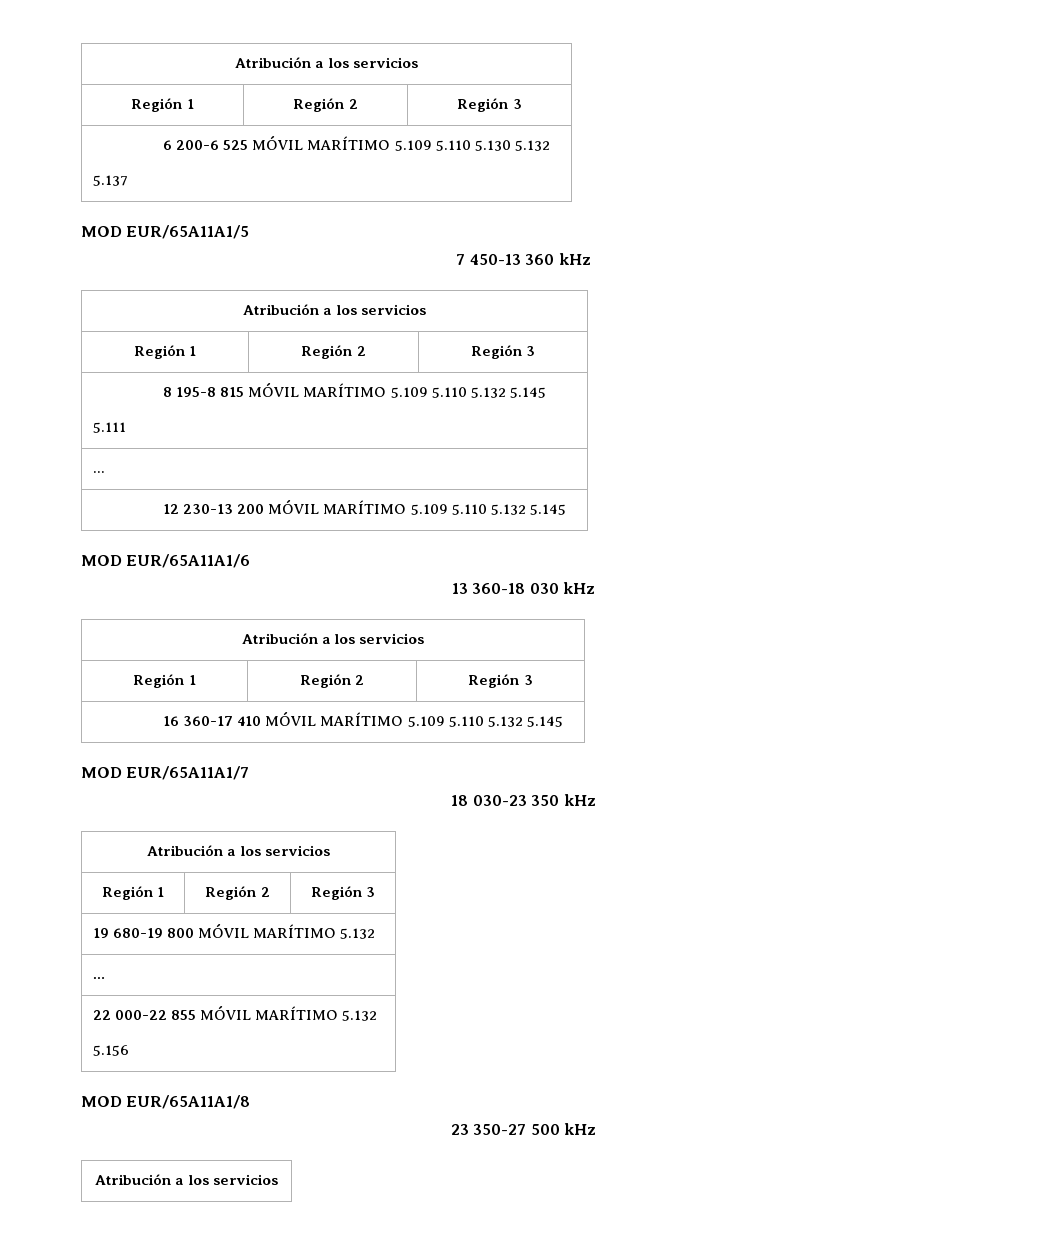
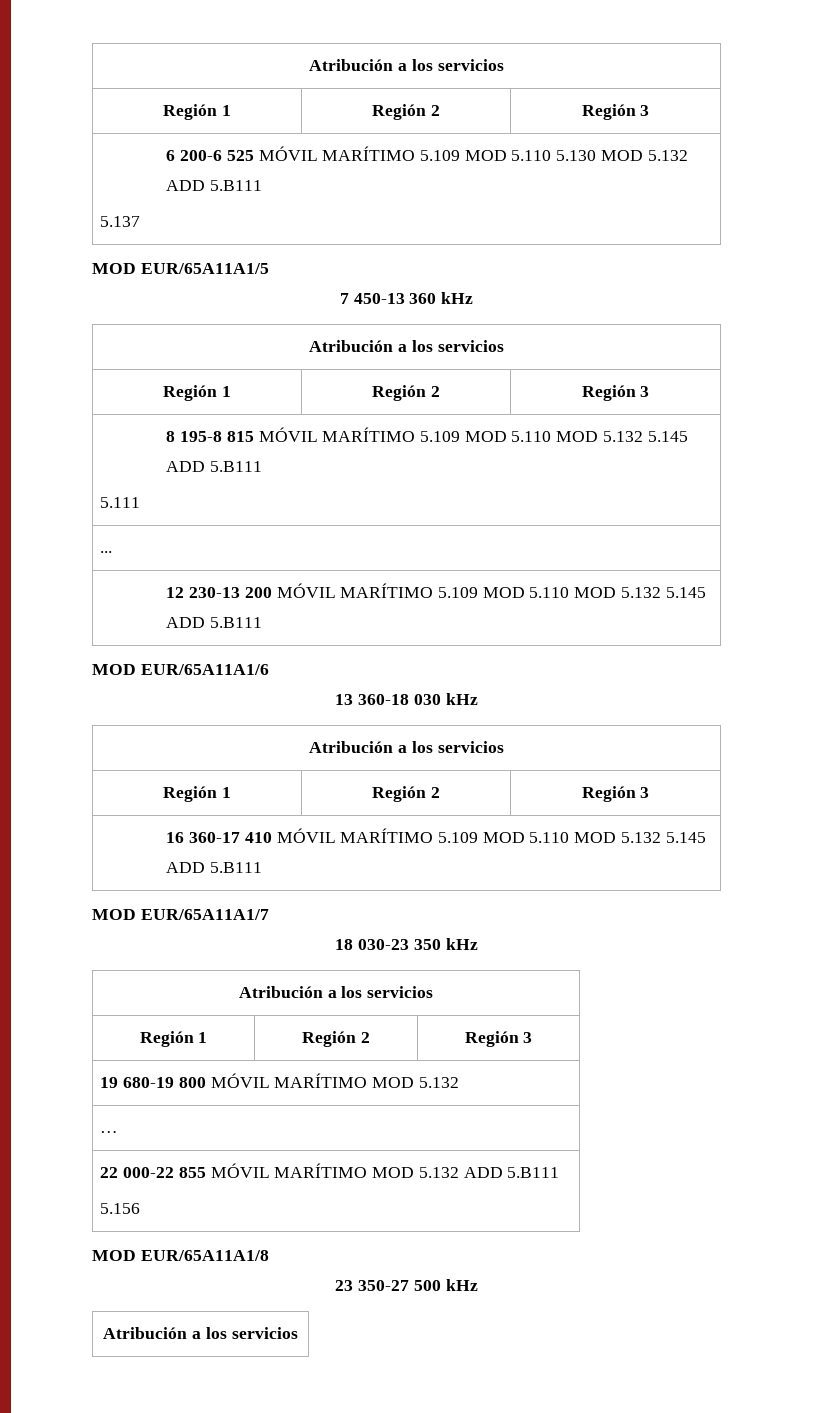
(432, 145) none -> [464,150,507,161] MOD
[514,140,550,151] 5.132 -> [600,150,688,161] [166,180,263,191] MOD 5.132 ADD 5.B111
[431,387,546,398] 5.110 5.132 5.145 -> [464,431,688,442] [166,461,263,472] MOD 5.110 MOD 5.132 5.145 ADD 5.B111
[451,504,566,515] 5.110 5.132 5.145 -> [482,587,706,598] [166,617,263,628] MOD 5.110 MOD 5.132 5.145 ADD 5.B111
[448,716,563,727] 5.110 5.132 5.145 -> [482,832,706,843] [166,862,263,873] MOD 5.110 MOD 5.132 5.145 ADD 5.B111
(336, 931) none -> [372,1077,415,1088] MOD
[341,1010,377,1021] 5.132 -> [372,1167,560,1178] MOD 5.132 ADD 5.B111

